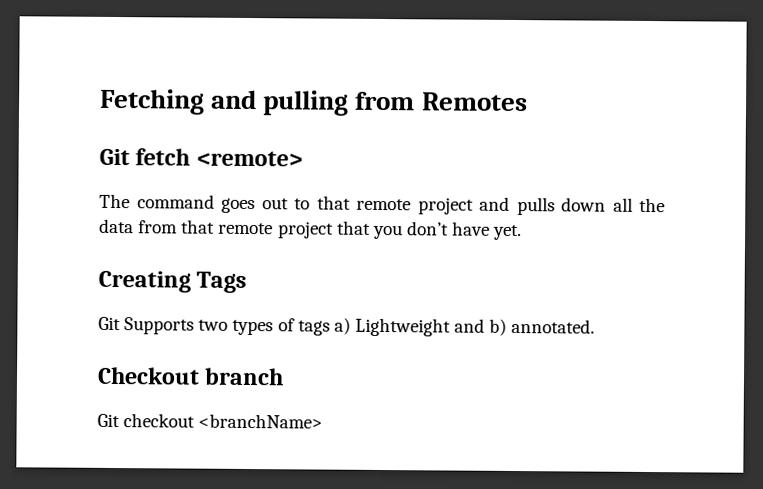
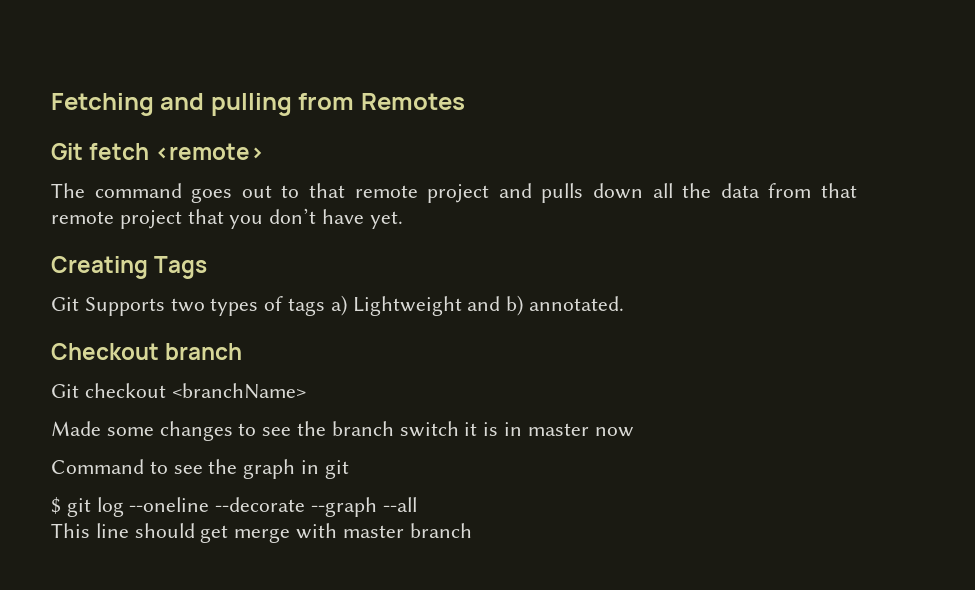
(324, 421) none -> [51,421,634,441] [51,459,349,479] [51,497,417,517] [51,523,472,543] // Made some changes to see the branch switch it is in master now // Command to see the graph in git // $ git log --oneline --decorate --graph --all // This line should get merge with master branch

